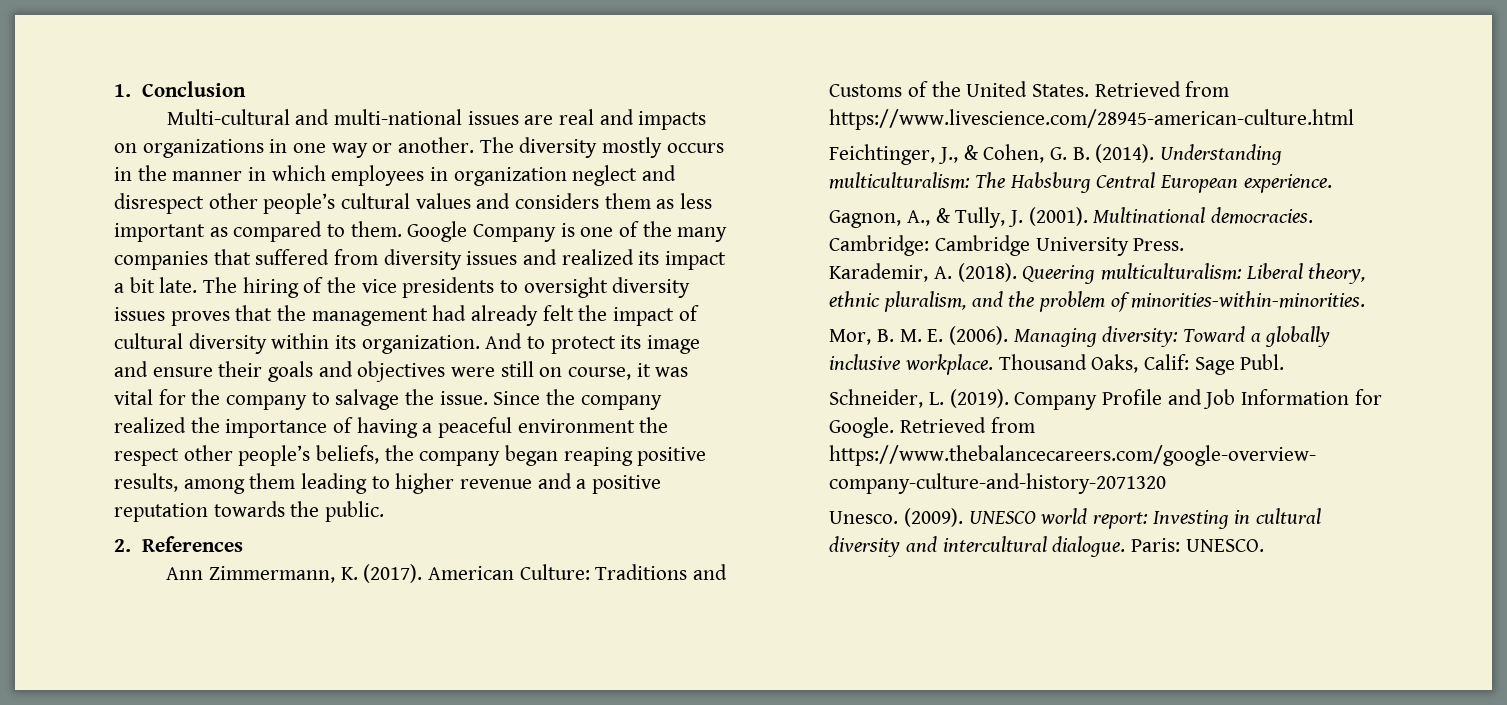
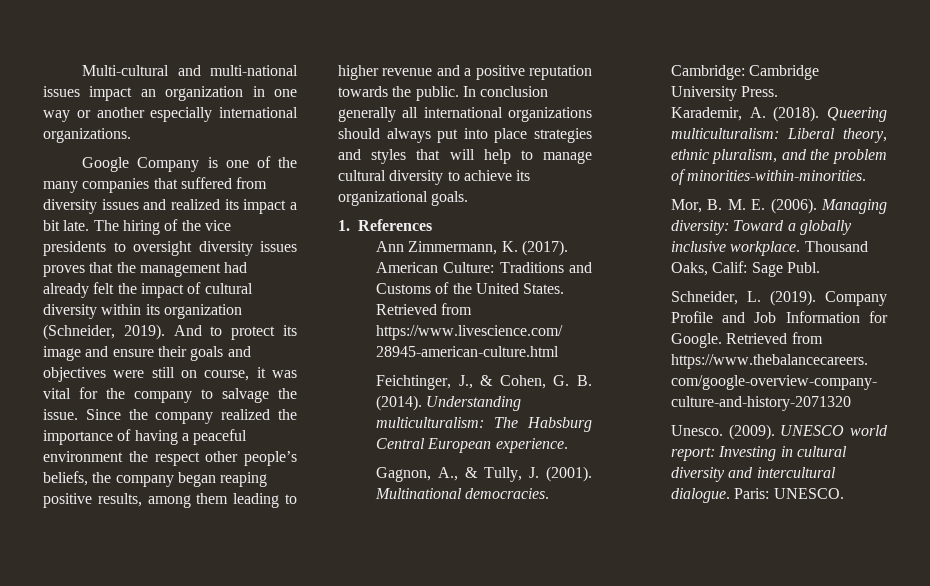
[114,81,246,97] 1. Conclusion // -> (82, 70) none
[524,109,707,130] [114,137,724,158] [114,165,677,186] [114,193,713,214] [114,221,402,242] are real and impacts on organizations in one way or another. The diversity mostly occurs in the manner in which employees in organization neglect and disrespect other people’s cultural values and considers them as less important as compared to them. -> [89,86,297,101] [43,107,298,122] [43,128,131,143] impact an organization in one way or another especially international organizations. //
[361,335,480,354] organization. -> [163,304,242,319] [43,324,165,340] organization (Schneider, 2019).
[114,539,131,552] // 2. -> [462,86,549,97] [338,107,592,122] [338,128,592,143] [338,149,592,164] [338,170,531,185] [338,191,469,206] [338,220,350,231] In conclusion generally all international organizations should always put into place strategies and styles that will help to manage cultural diversity to achieve its organizational goals. // 1.

